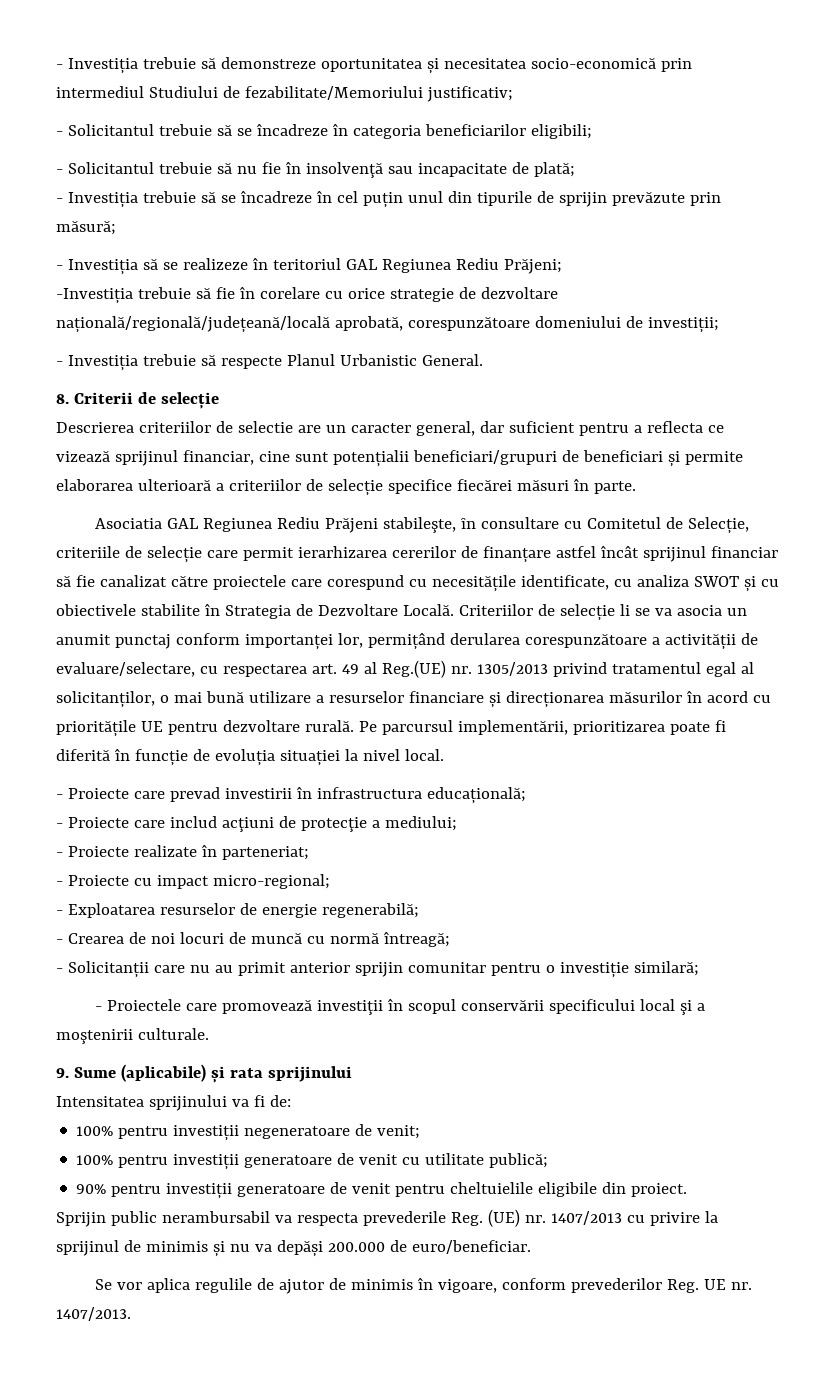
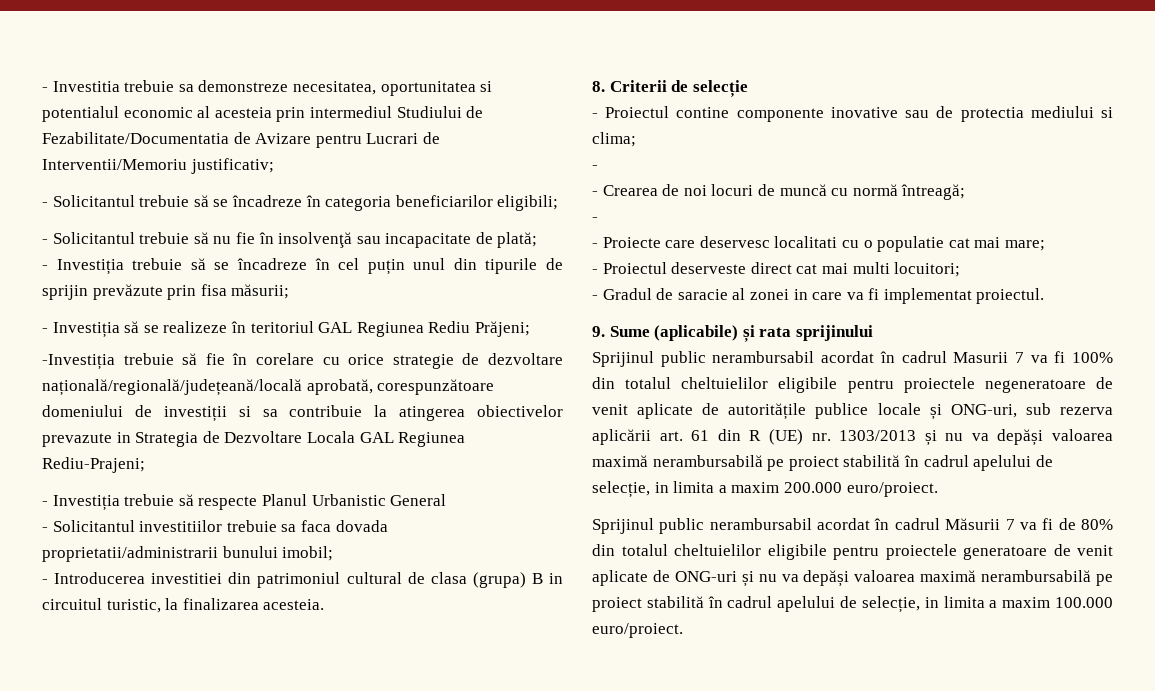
[56,57,692,74] [56,86,423,100] - Investiția trebuie să demonstreze oportunitatea și necesitatea socio-economică prin intermediul Studiului de fezabilitate/Memoriului -> [42,80,493,96] [42,106,484,122] [42,132,440,148] [42,159,187,170] - Investitia trebuie sa demonstreze necesitatea, oportunitatea si potentialul economic al acesteia prin intermediul Studiului de Fezabilitate/Documentatia de Avizare pentru Lucrari de Interventii/Memoriu
[56,220,116,235] măsură; -> [200,284,290,299] fisa măsurii;
[647,317,719,333] investiții; -> [163,405,563,422] [42,431,466,447] [42,457,145,473] investiții si sa contribuie la atingerea obiectivelor prevazute in Strategia de Dezvoltare Locala GAL Regiunea Rediu-Prajeni;
[421,354,483,366] [56,392,219,409] [56,421,724,436] [56,450,743,467] [56,479,636,496] [95,517,750,534] [56,546,778,563] [56,575,779,592] [56,604,747,621] [56,633,758,650] [56,660,754,678] [56,691,771,708] [56,720,726,737] [56,749,444,766] [56,787,526,804] [56,816,457,832] [56,845,309,860] [56,874,330,889] [56,903,419,918] General. // 8. Criterii de selecție // Descrierea criteriilor de selectie are un caracter general, dar suficient pentru a reflecta ce vizează sprijinul financiar, cine sunt potențialii beneficiari/grupuri de beneficiari și permite elaborarea ulterioară a criteriilor de selecție specifice fiecărei măsuri în parte. // Asociatia GAL Regiunea Rediu Prăjeni stabileşte, ȋn consultare cu Comitetul de Selecție, criteriile de selecție care permit ierarhizarea cererilor de finanțare astfel încât sprijinul financiar să fie canalizat către proiectele care corespund cu necesitățile identificate, cu analiza SWOT și cu obiectivele stabilite în Strategia de Dezvoltare Locală. Criteriilor de selecție li se va asocia un anumit punctaj conform importanței lor, permițând derularea corespunzătoare a activității de evaluare/selectare, cu respectarea art. 49 al Reg.(UE) nr. 1305/2013 privind tratamentul egal al solicitanților, o mai bună utilizare a resurselor financiare și direcționarea măsurilor în acord cu prioritățile UE pentru dezvoltare rurală. Pe parcursul implementării, prioritizarea poate fi diferită în funcție de evoluția situației la nivel local. // - Proiecte care prevad investirii în infrastructura educațională; // - Proiecte care includ acţiuni de protecţie a mediului; // - Proiecte realizate în parteneriat; // - Proiecte cu impact micro-regional; // - Exploatarea resurselor de energie regenerabilă; -> [390,494,447,506] [42,520,388,532] [42,546,334,562] [42,572,564,588] [42,598,325,613] [592,80,748,97] [592,106,1113,122] [592,132,636,147] [592,165,598,170] General // - Solicitantul investitiilor trebuie sa faca dovada proprietatii/administrarii bunului imobil; // - Introducerea investitiei din patrimoniul cultural de clasa (grupa) B in circuitul turistic, la finalizarea acesteia. // 8. Criterii de selecție // - Proiectul contine componente inovative sau de protectia mediului si clima; // -
[67,961,699,978] [95,999,706,1015] [56,1028,209,1044] Solicitanții care nu au primit anterior sprijin comunitar pentru o investiție similară; // - Proiectele care promovează investiţii în scopul conservării specificului local şi a moştenirii culturale. -> [592,236,1045,252] [592,262,961,277] [592,288,1045,304] // - Proiecte care deservesc localitati cu o populatie cat mai mare; // - Proiectul deserveste direct cat mai multi locuitori; // - Gradul de saracie al zonei in care va fi implementat proiectul.
[56,1095,291,1111] [76,1124,421,1141] [76,1153,549,1170] [76,1182,688,1199] [56,1209,718,1227] [56,1240,531,1257] [95,1278,753,1294] [56,1307,131,1321] Intensitatea sprijinului va fi de: // 100% pentru investiții negeneratoare de venit; // 100% pentru investiții generatoare de venit cu utilitate publică; // 90% pentru investiții generatoare de venit pentru cheltuielile eligibile din proiect. // Sprijin public nerambursabil va respecta prevederile Reg. (UE) nr. 1407/2013 cu privire la sprijinul de minimis și nu va depăși 200.000 de euro/beneficiar. // Se vor aplica regulile de ajutor de minimis în vigoare, conform prevederilor Reg. UE nr. 1407/2013. -> [592,351,1113,367] [592,377,1113,393] [592,403,1113,420] [592,429,1113,446] [592,455,1053,471] [592,481,938,498] [592,518,1113,534] [592,544,1113,560] [592,570,1113,587] [592,596,1113,613] [592,623,683,638] Sprijinul public nerambursabil acordat în cadrul Masurii 7 va fi 100% din totalul cheltuielilor eligibile pentru proiectele negeneratoare de venit aplicate de autoritățile publice locale și ONG-uri, sub rezerva aplicării art. 61 din R (UE) nr. 1303/2013 și nu va depăși valoarea maximă nerambursabilă pe proiect stabilită în cadrul apelului de selecție, in limita a maxim 200.000 euro/proiect. // Sprijinul public nerambursabil acordat în cadrul Măsurii 7 va fi de 80% din totalul cheltuielilor eligibile pentru proiectele generatoare de venit aplicate de ONG‐uri și nu va depăși valoarea maximă nerambursabilă pe proiect stabilită în cadrul apelului de selecție, in limita a maxim 100.000 euro/proiect.

